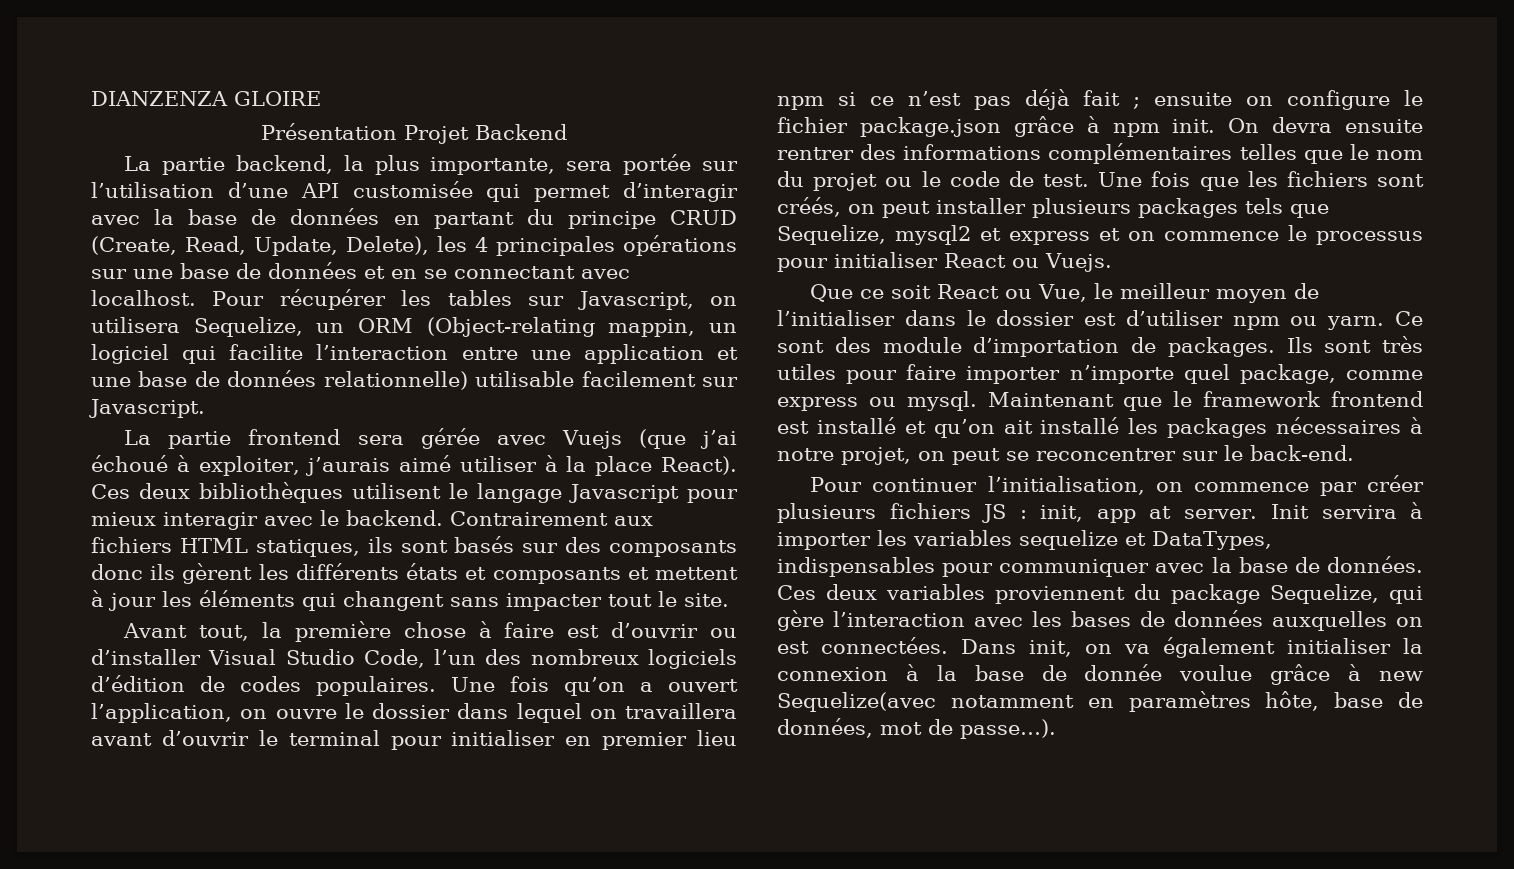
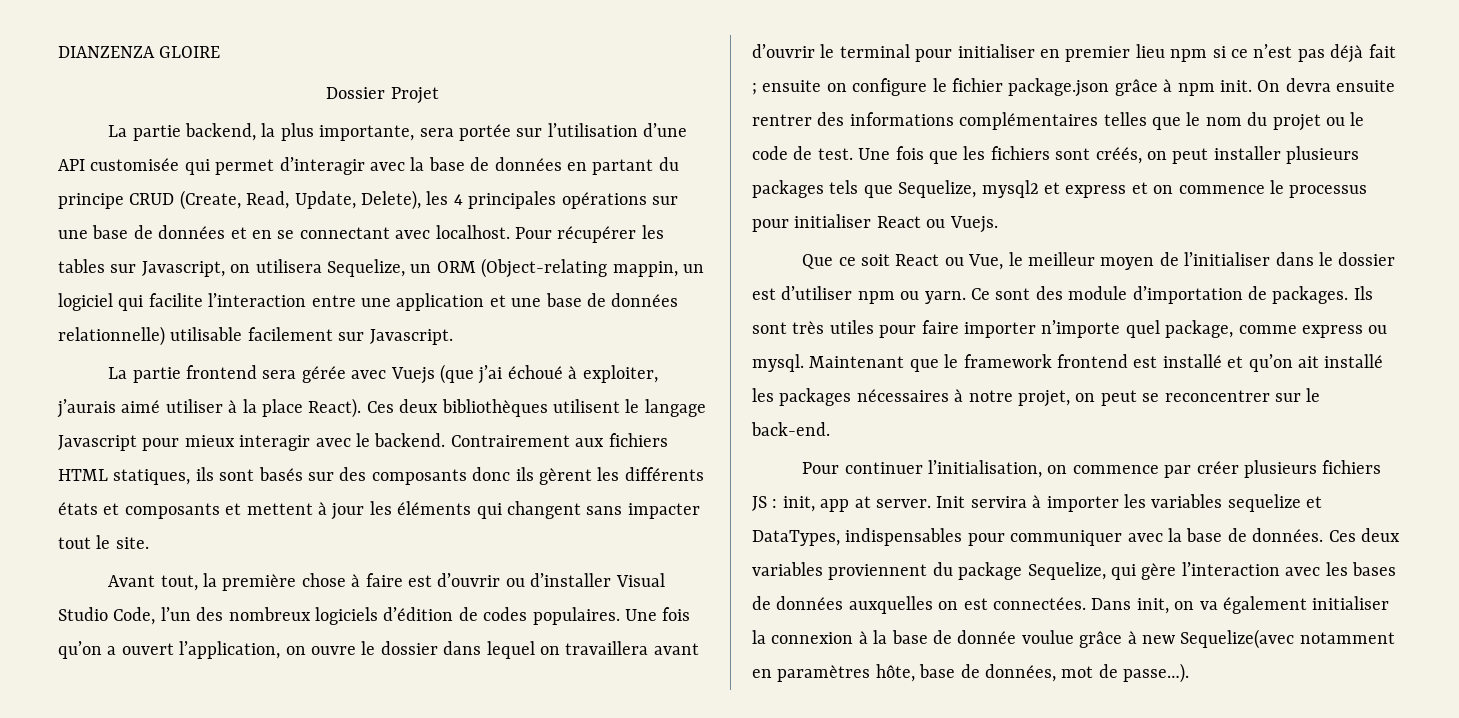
[261,123,397,140] Présentation -> [326,87,386,99] Dossier
[475,124,567,140] Backend -> (439, 95) none

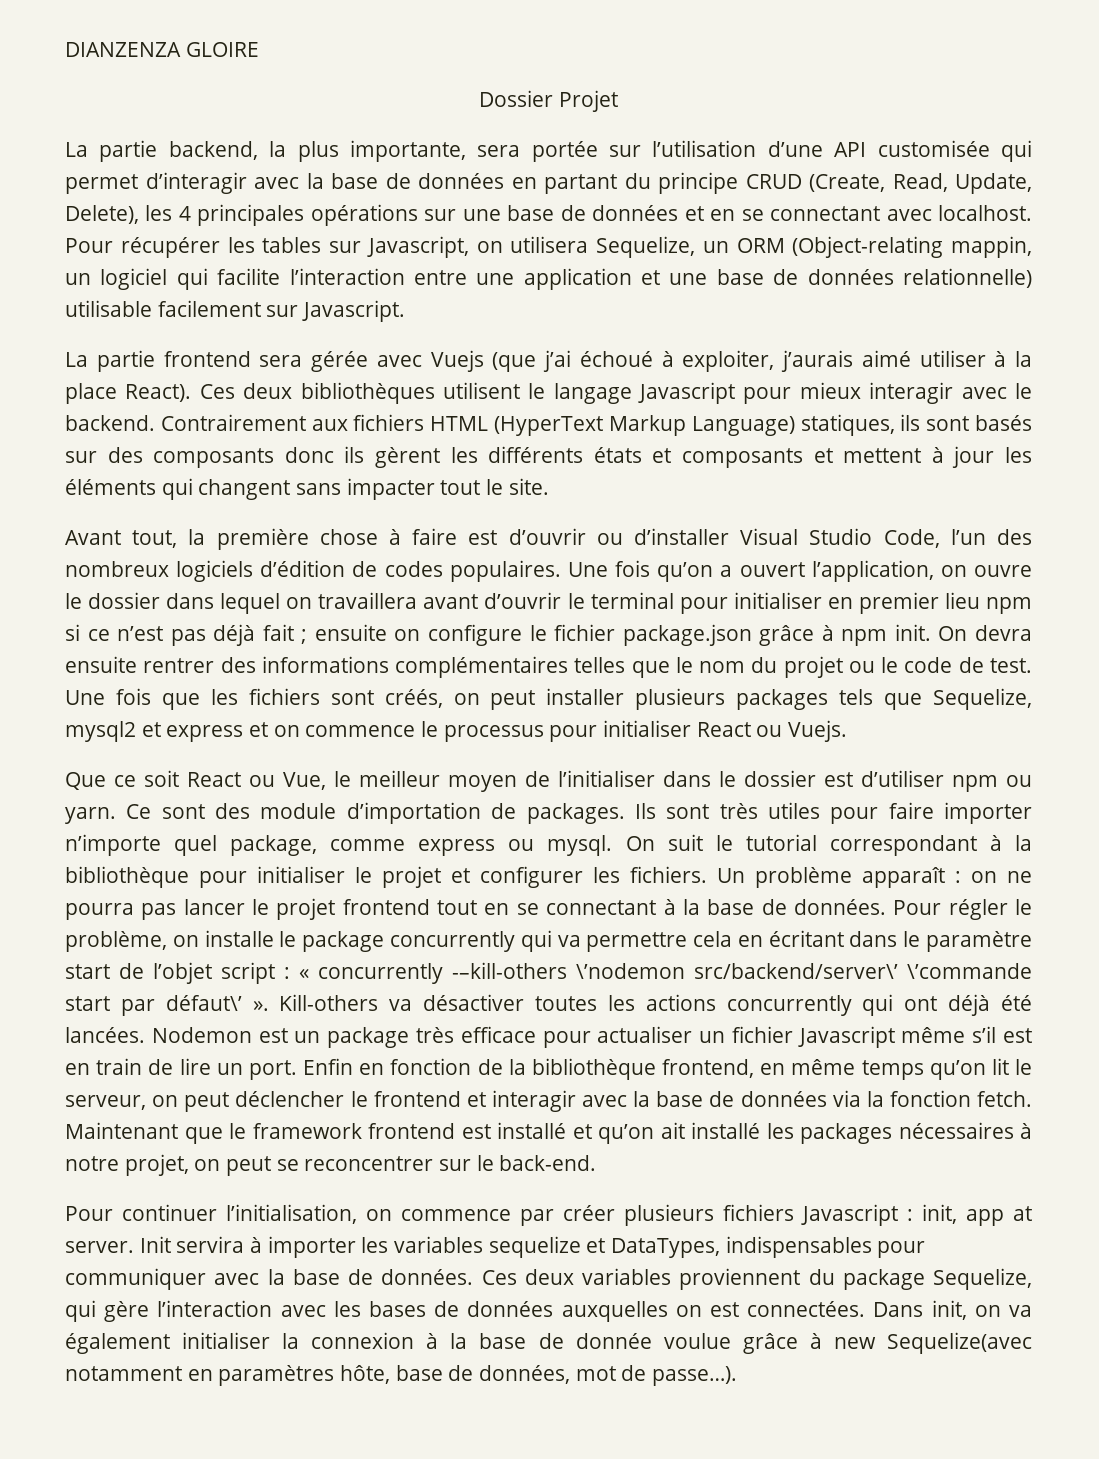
(108, 475) none -> [494,415,795,436] (HyperText Markup Language)
(804, 363) none -> [625,834,1033,856] [65,866,1032,888] [65,898,1033,920] [65,930,1033,952] [65,962,1032,984] [65,994,1033,1016] [65,1026,1033,1048] [65,1058,1032,1080] [65,1090,1032,1112] On suit le tutorial correspondant à la bibliothèque pour initialiser le projet et configurer les fichiers. Un problème apparaît : on ne pourra pas lancer le projet frontend tout en se connectant à la base de données. Pour régler le problème, on installe le package concurrently qui va permettre cela en écritant dans le paramètre start de l’objet script : « concurrently -–kill-others \’nodemon src/backend/server\’ \’commande start par défaut\’ ». Kill-others va désactiver toutes les actions concurrently qui ont déjà été lancées. Nodemon est un package très efficace pour actualiser un fichier Javascript même s’il est en train de lire un port. Enfin en fonction de la bibliothèque frontend, en même temps qu’on lit le serveur, on peut déclencher le frontend et interagir avec la base de données via la fonction fetch.
[752,496,767,511] JS -> [801,1204,898,1226] Javascript

